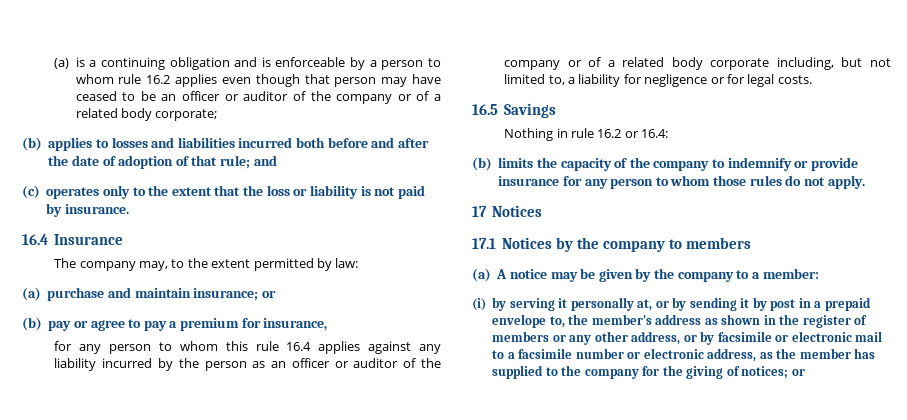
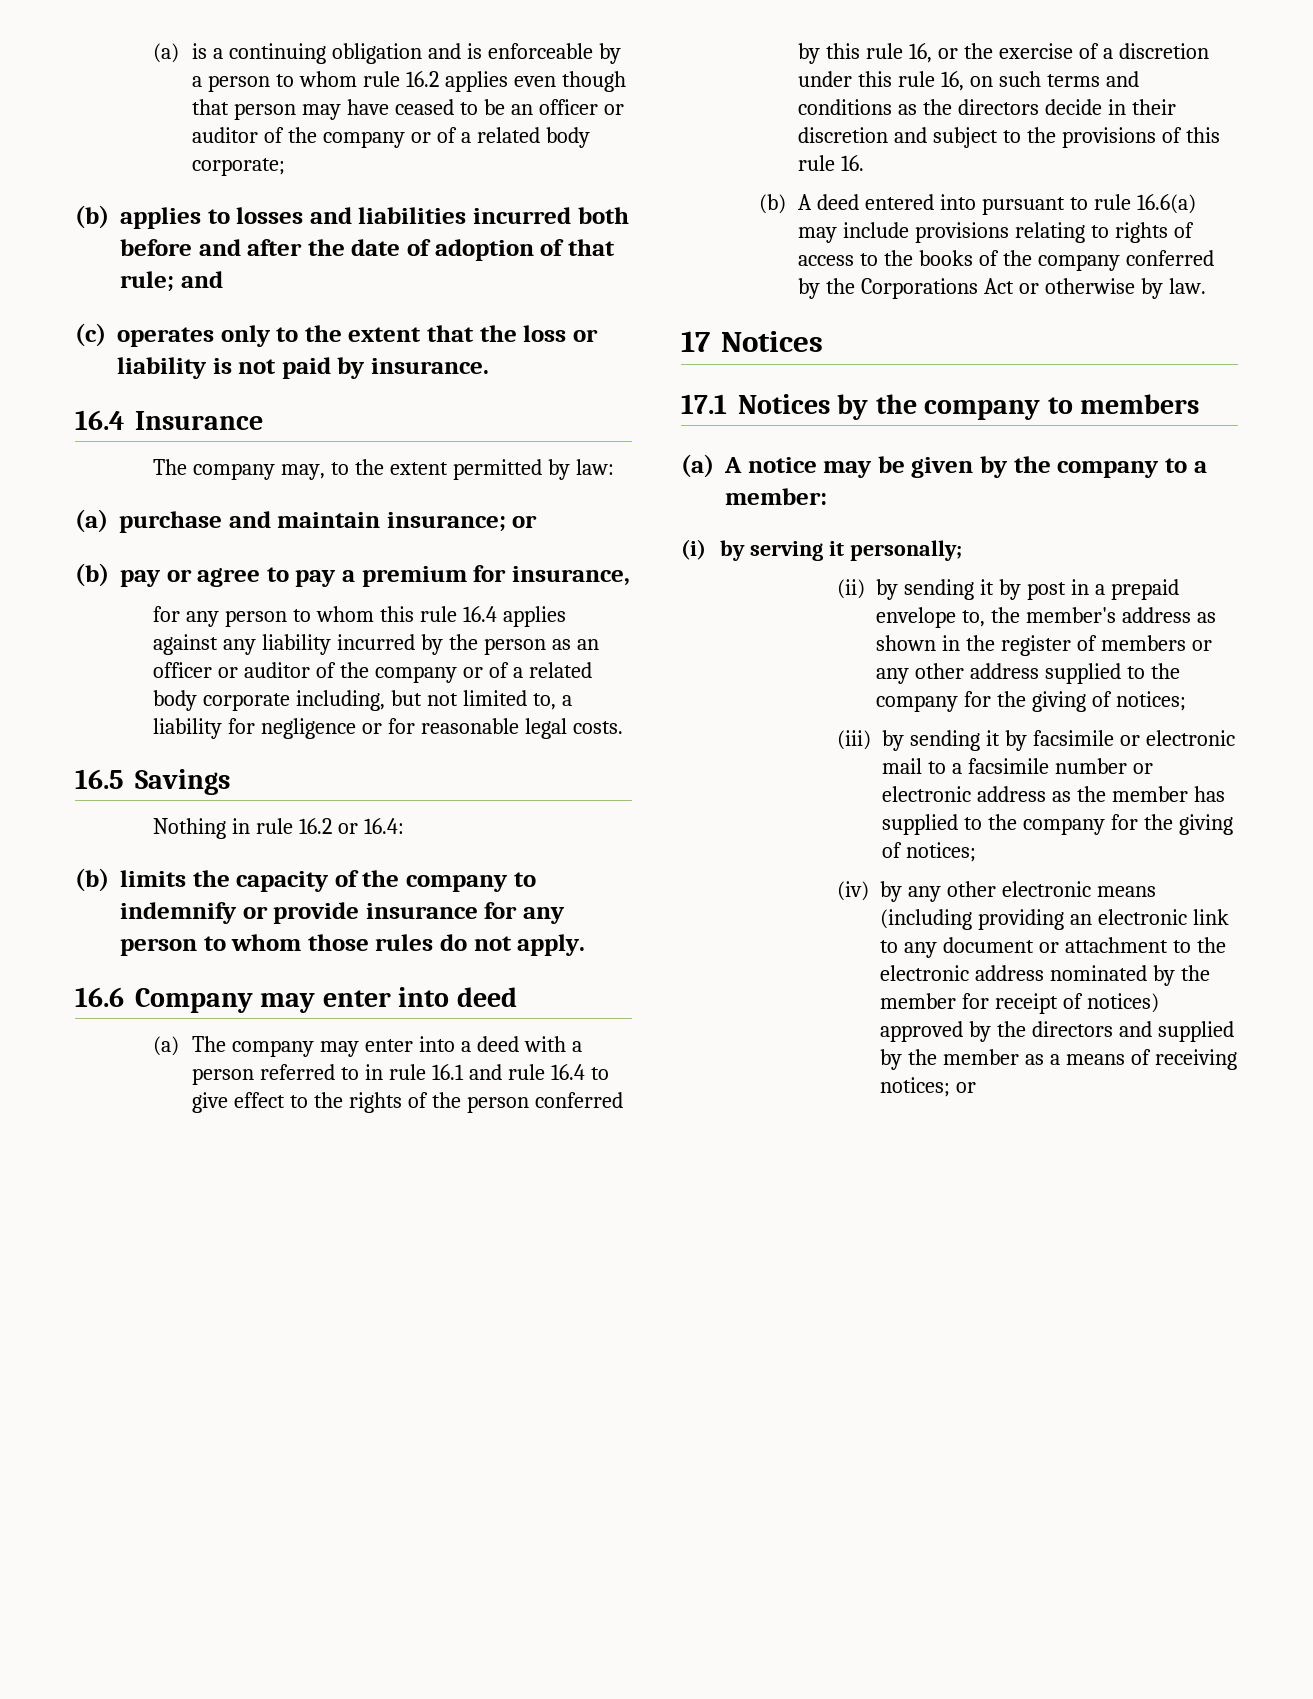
(745, 79) none -> [420,718,519,734] reasonable
(865, 182) none -> [75,987,517,1013] [153,1036,582,1057] [192,1064,609,1085] [192,1092,623,1113] [798,43,1209,64] [798,71,1139,91] [798,99,1176,115] [798,127,1220,148] [798,155,865,171] [759,194,1196,215] [798,222,1194,243] [798,250,1214,271] [798,278,1206,299] // 16.6 Company may enter into deed // (a) The company may enter into a deed with a person referred to in rule 16.1 and rule 16.4 to give effect to the rights of the person conferred by this rule 16, or the exercise of a discretion under this rule 16, on such terms and conditions as the directors decide in their discretion and subject to the provisions of this rule 16. // (b) A deed entered into pursuant to rule 16.6(a) may include provisions relating to rights of access to the books of the company conferred by the Corporations Act or otherwise by law.
[570,297,669,311] personally at, or -> [849,540,962,561] [837,579,866,599] personally; // (ii)
[631,331,697,345] address, or -> [970,663,1180,684] [876,691,1186,712] [837,730,1001,751] address supplied to the company for the giving of notices; // (iii) by sending it
[707,348,757,362] address, -> [977,786,1047,802] address
(789, 372) none -> [837,881,1156,902] [880,909,1229,930] [880,937,1226,958] [880,965,1210,986] [880,993,1159,1014] [880,1021,1234,1042] [880,1049,1237,1070] [880,1077,951,1097] // (iv) by any other electronic means (including providing an electronic link to any document or attachment to the electronic address nominated by the member for receipt of notices) approved by the directors and supplied by the member as a means of receiving notices;

